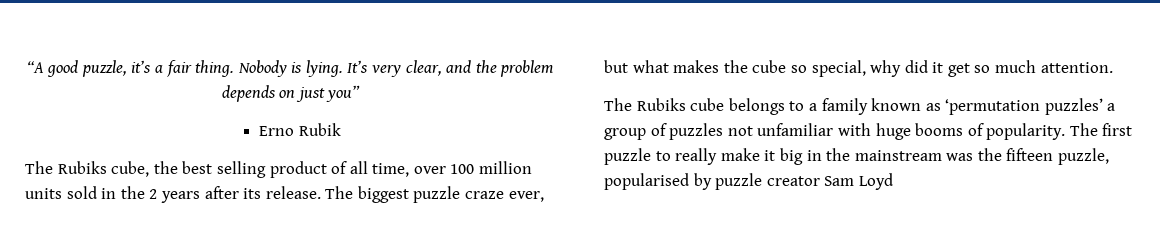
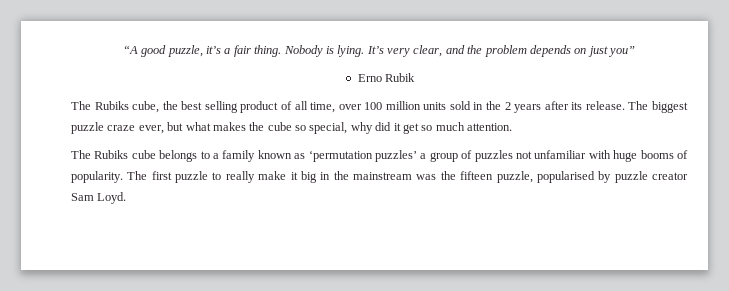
[858,173,893,190] Loyd -> [97,192,127,204] Loyd.

